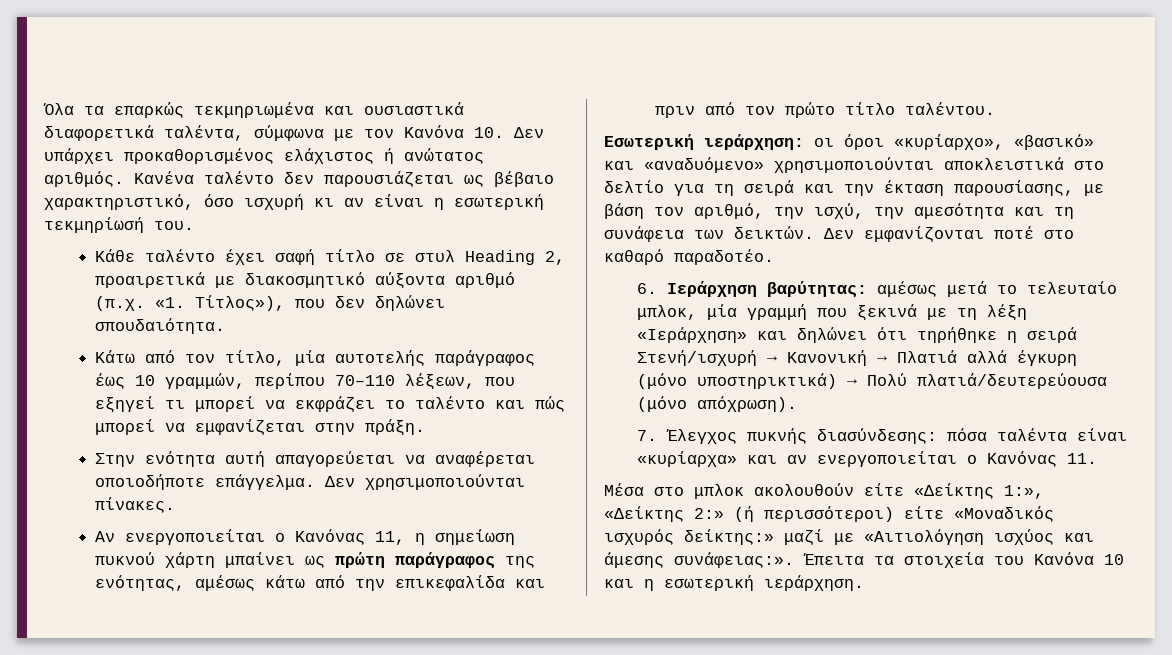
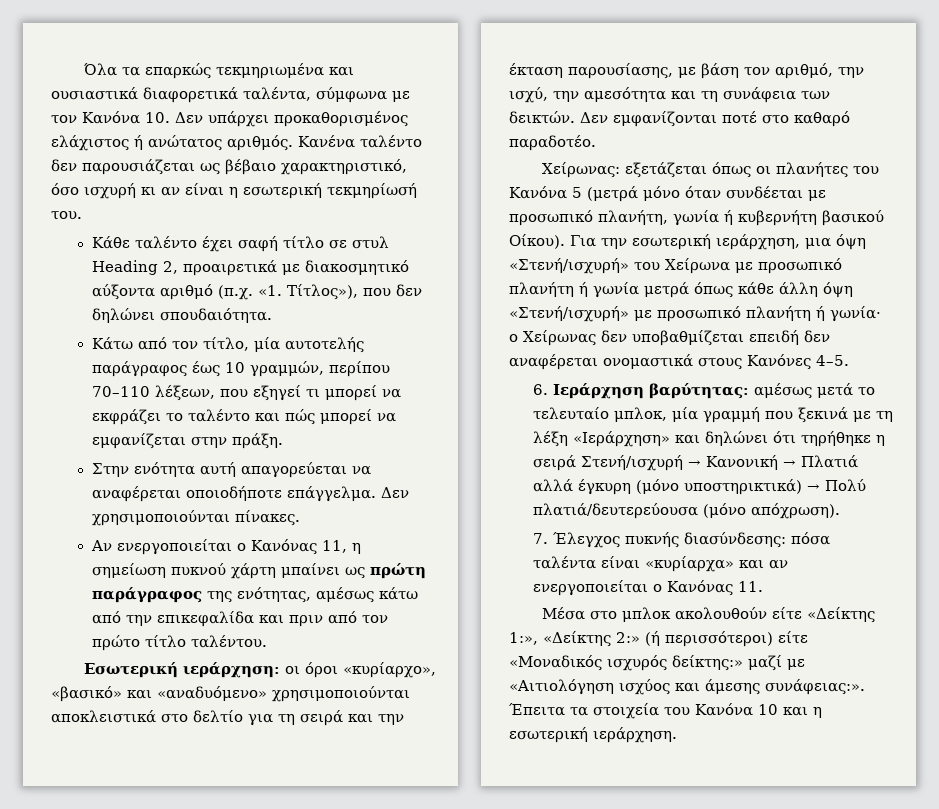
(774, 257) none -> [541,162,879,178] [509,186,826,202] [509,210,884,226] [509,234,866,250] [509,258,842,274] [509,282,853,298] [509,306,881,322] [509,330,830,346] [509,354,849,370] // Χείρωνας: εξετάζεται όπως οι πλανήτες του Κανόνα 5 (μετρά μόνο όταν συνδέεται με προσωπικό πλανήτη, γωνία ή κυβερνήτη βασικού Οίκου). Για την εσωτερική ιεράρχηση, μια όψη «Στενή/ισχυρή» του Χείρωνα με προσωπικό πλανήτη ή γωνία μετρά όπως κάθε άλλη όψη «Στενή/ισχυρή» με προσωπικό πλανήτη ή γωνία· ο Χείρωνας δεν υποβαθμίζεται επειδή δεν αναφέρεται ονομαστικά στους Κανόνες 4–5.

